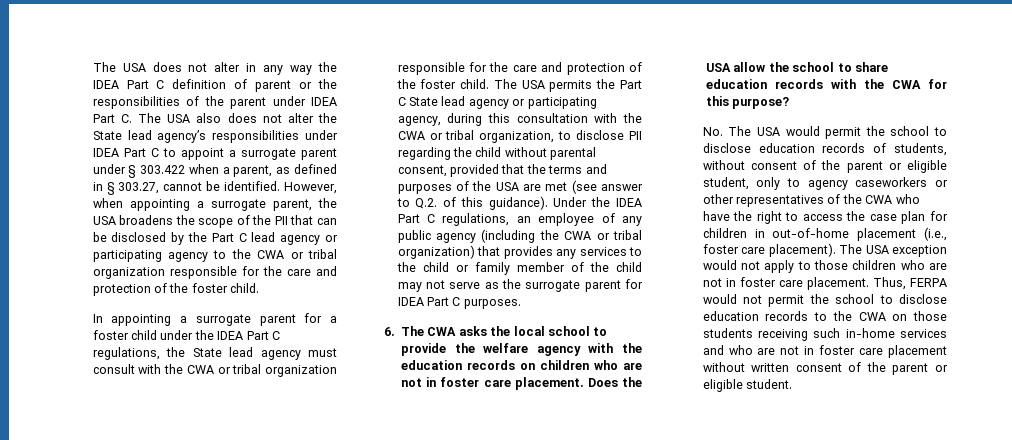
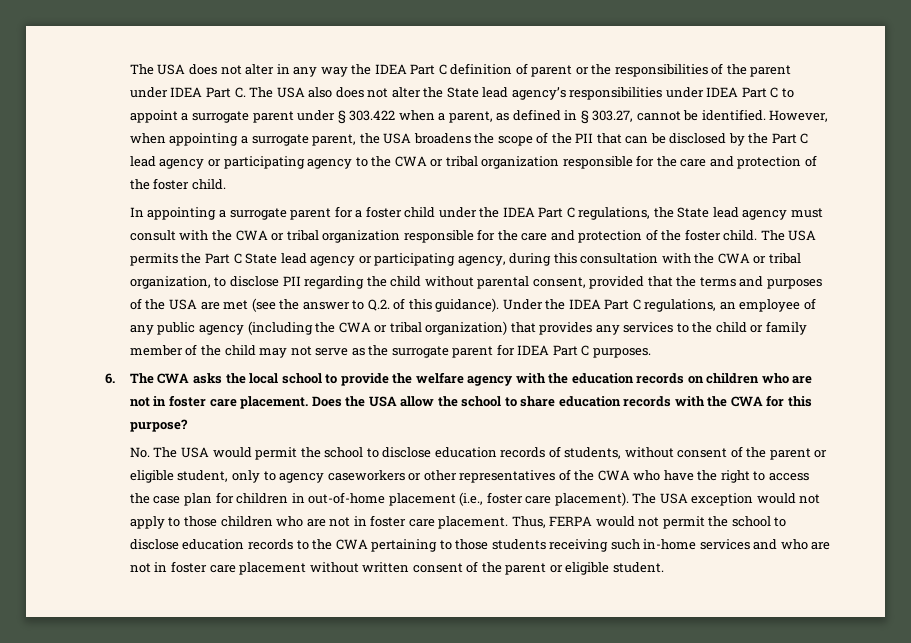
(597, 187) none -> [279,299,300,310] the
[892,314,908,321] on -> [371,539,452,552] pertaining to

